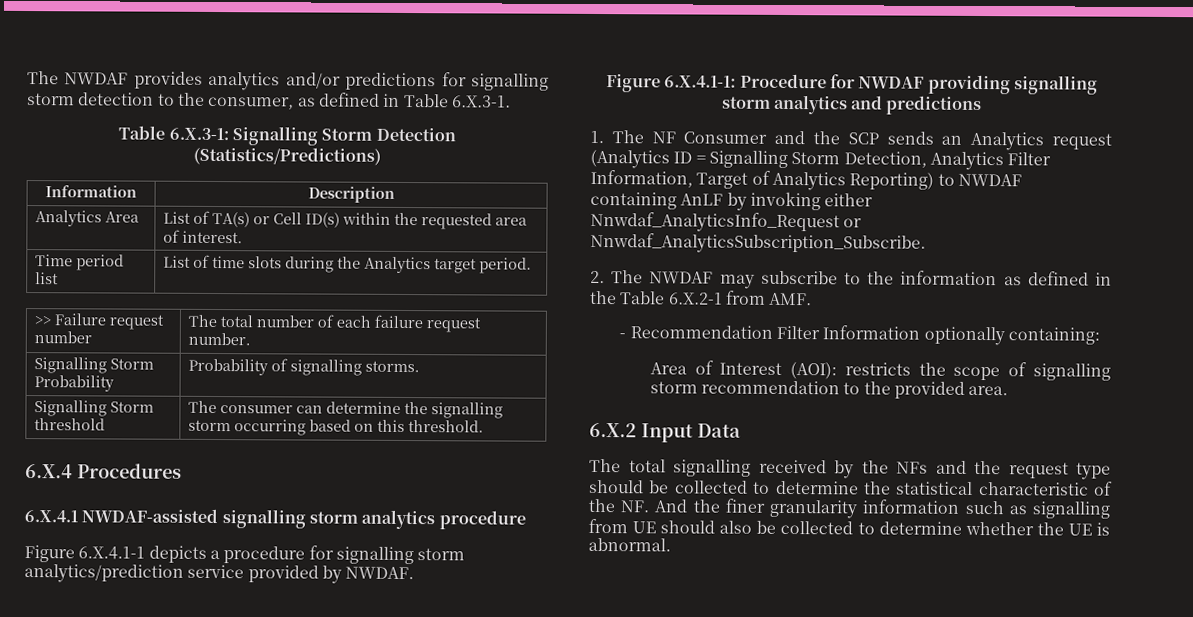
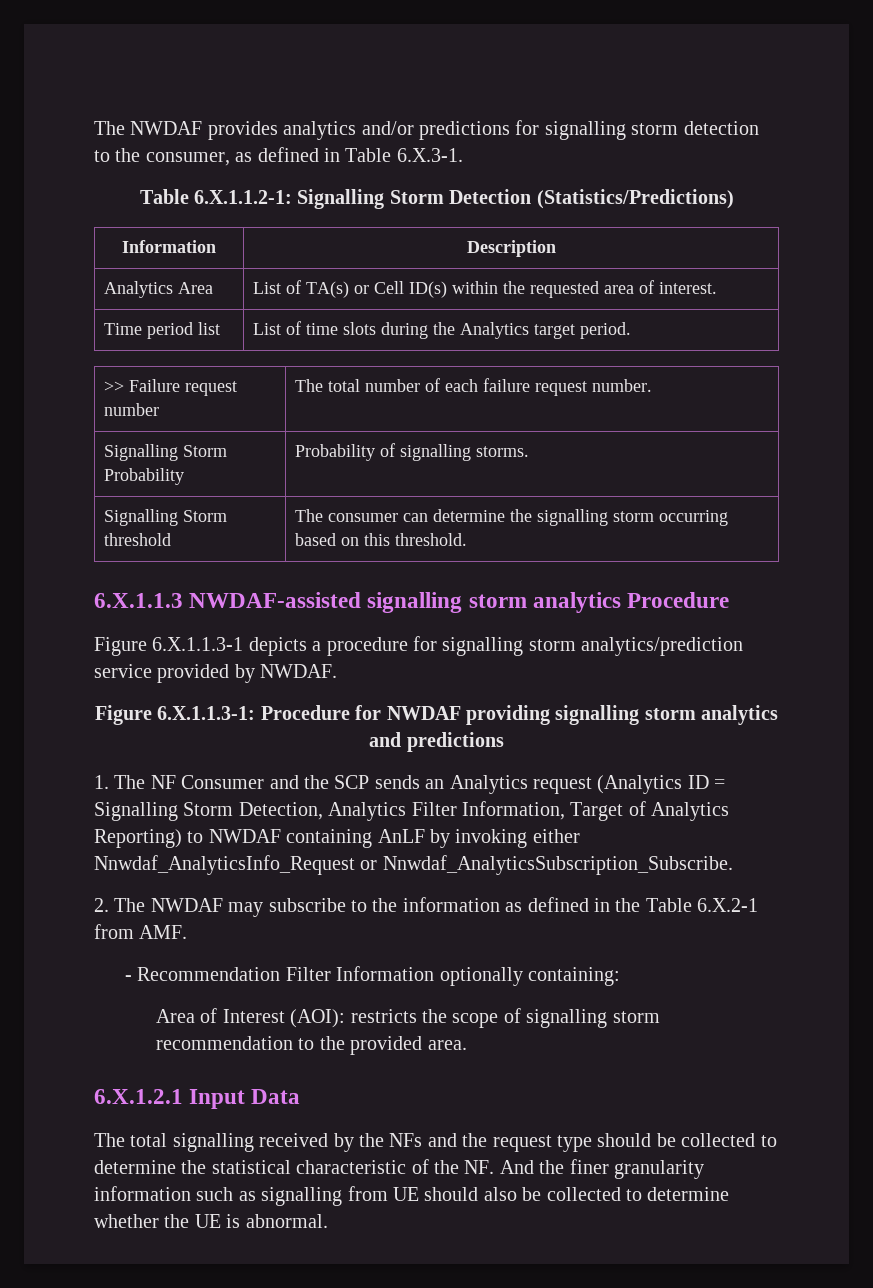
[168,127,229,141] 6.X.3-1: -> [193,190,292,204] 6.X.1.1.2-1:
[25,463,182,479] [24,510,78,523] 6.X.4 Procedures // 6.X.4.1 -> [94,593,183,608] 6.X.1.1.3
[438,510,526,530] [24,545,146,563] procedure // Figure 6.X.4.1-1 -> [627,592,730,608] [94,637,244,656] Procedure // Figure 6.X.1.1.3-1
[664,75,737,88] 6.X.4.1-1: -> [157,706,256,720] 6.X.1.1.3-1:
[589,422,637,438] 6.X.2 -> [94,1089,183,1104] 6.X.1.2.1

